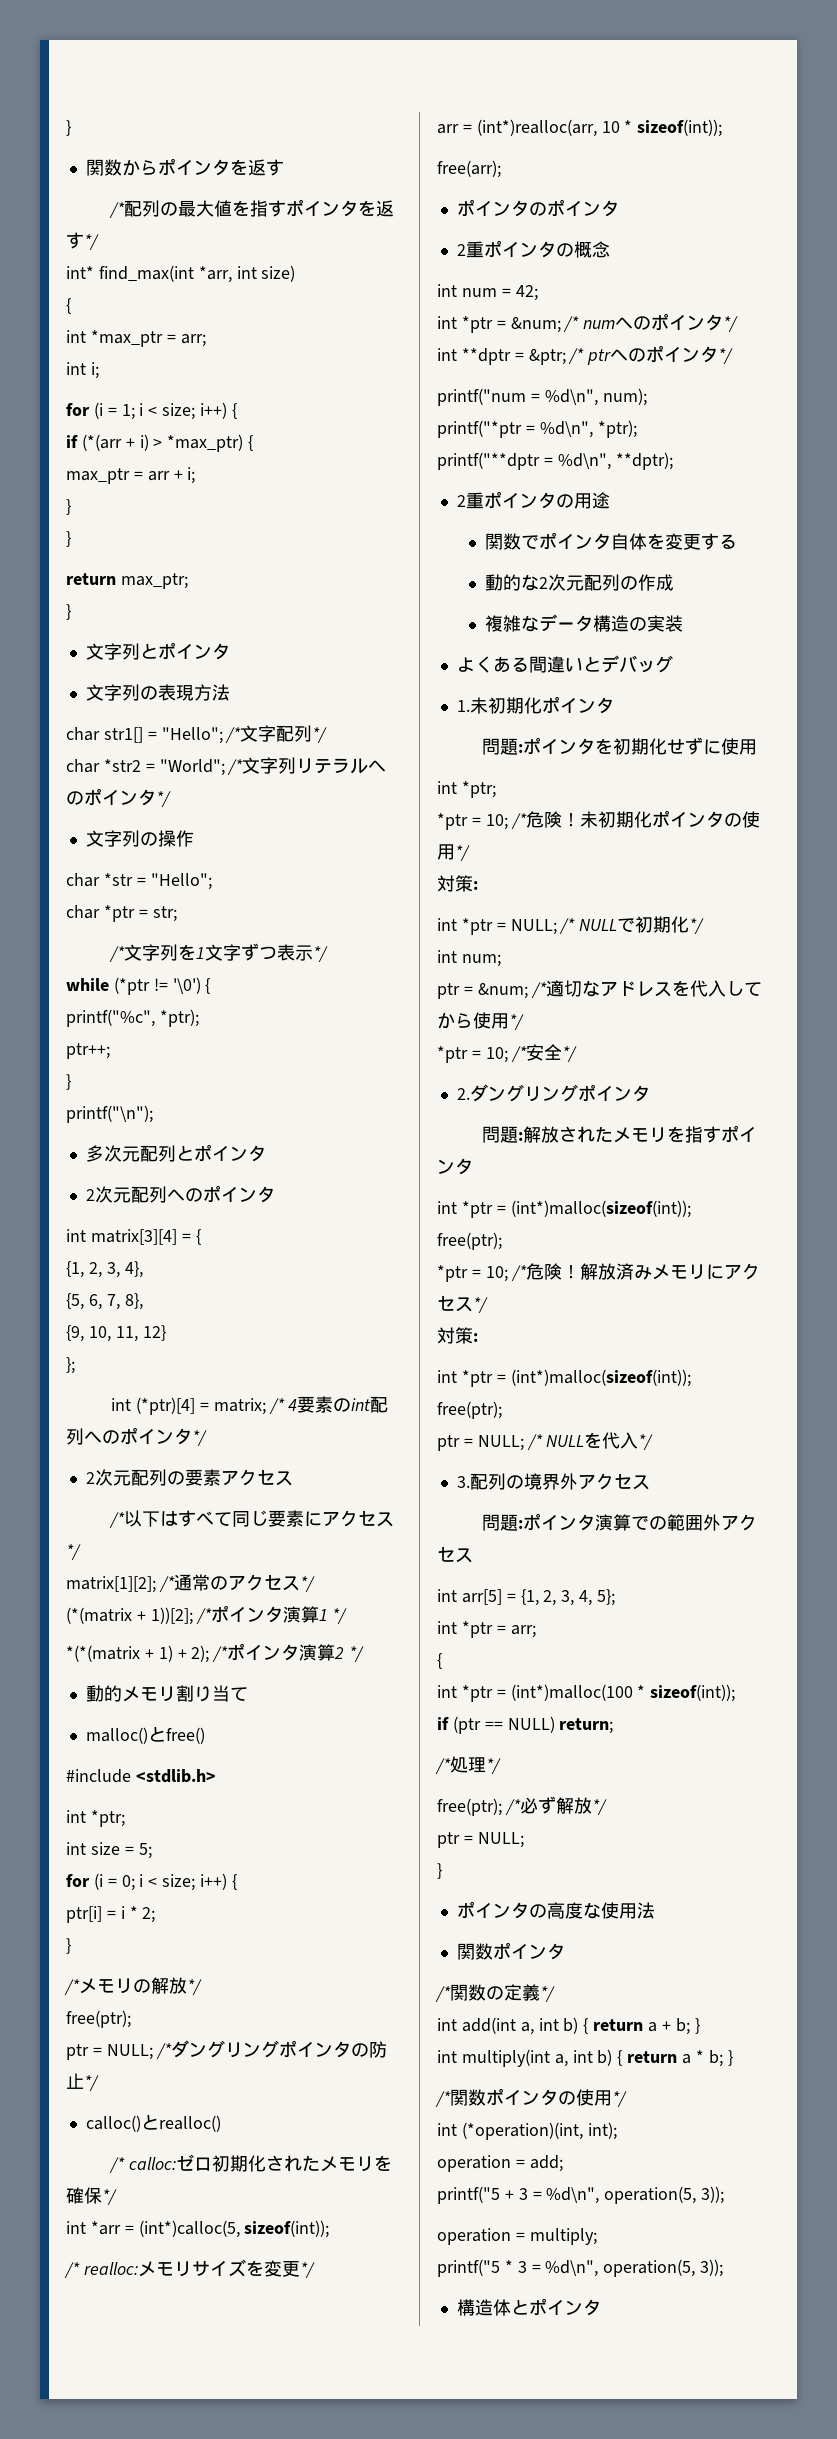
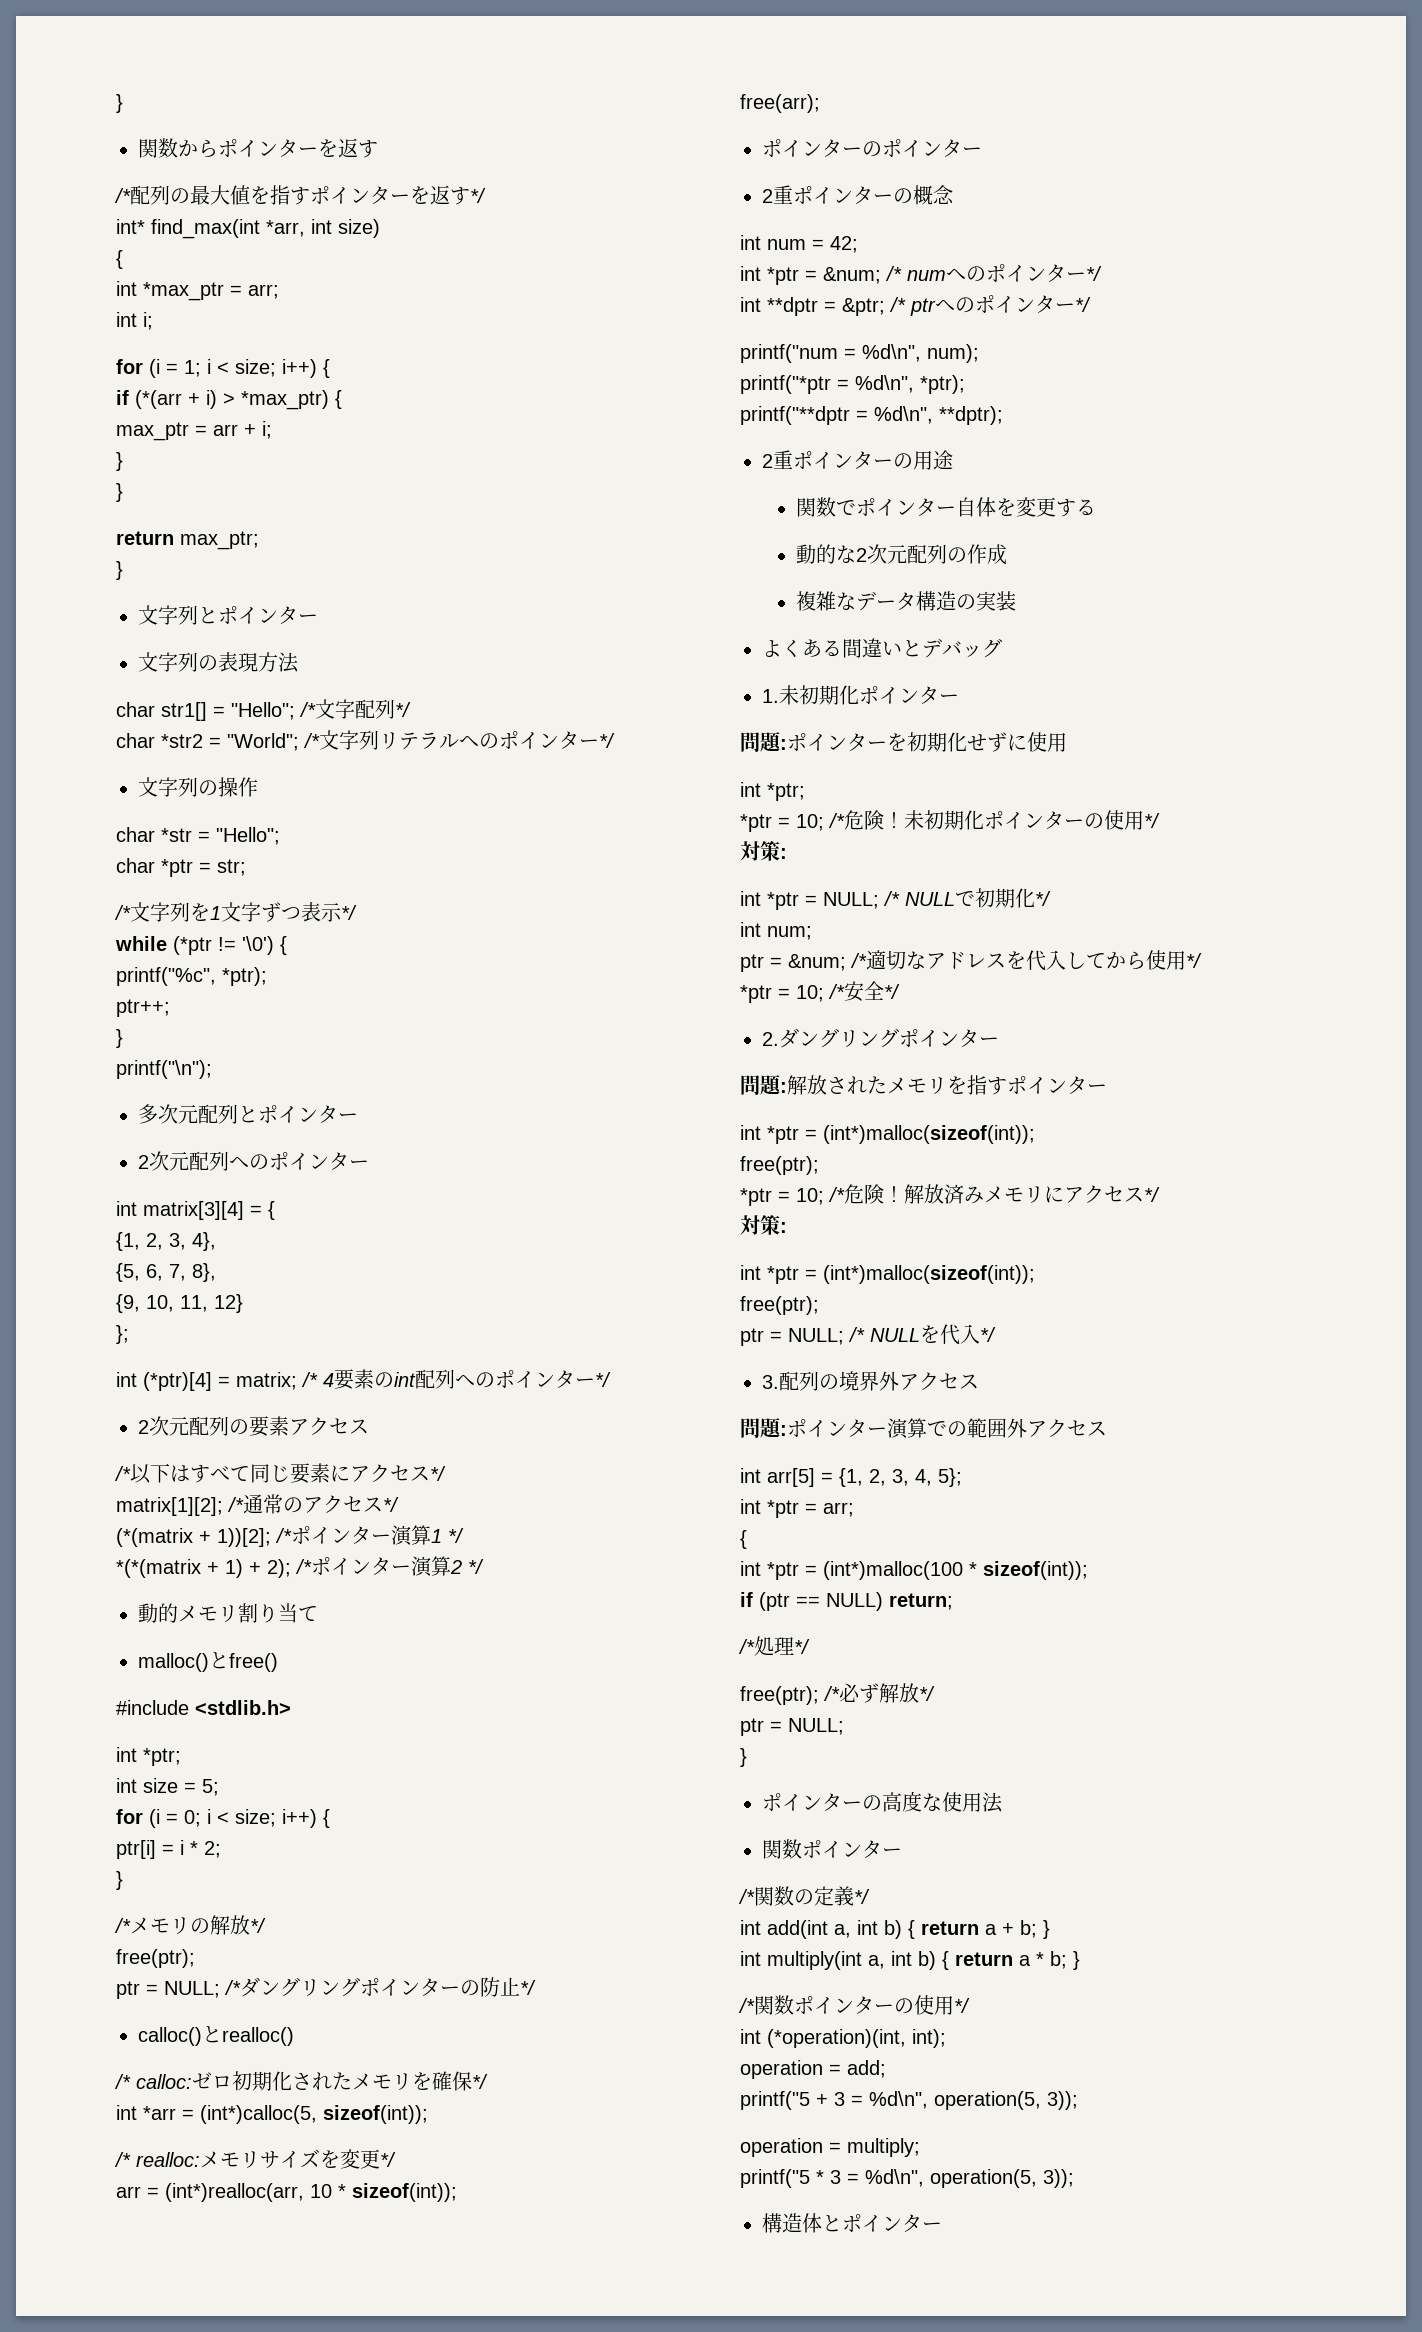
(230, 167) none -> [298,147,318,156] ー
(359, 208) none -> [390,194,410,203] ー
(230, 651) none -> [298,614,318,623] ー
(156, 797) none -> [579,739,599,748] ー
(266, 1153) none -> [338,1113,358,1122] ー
(275, 1194) none -> [349,1160,369,1169] ー
(192, 1436) none -> [575,1378,595,1387] ー
(283, 1614) none -> [371,1534,391,1543] ー
(300, 1652) none -> [391,1565,411,1574] ー
(351, 2049) none -> [440,1986,460,1995] ー
[528,199,619,217] [456,240,556,258] のポインタ // 2重ポインタ -> [842,139,982,157] [762,185,893,204] ーのポインター // 2重ポインター
(724, 322) none -> [1066,272,1086,281] ー
(719, 354) none -> [1055,303,1075,312] ー
(556, 500) none -> [873,459,893,468] ー
(612, 541) none -> [935,506,956,515] ー
[482,737,596,755] // 問題:ポインタ -> [939,694,959,703] [740,732,887,752] ー // 問題:ポインター
(724, 819) none -> [1064,819,1084,828] ー
(650, 1093) none -> [979,1037,999,1046] ー
(473, 1166) none -> [1087,1084,1107,1093] ー
(596, 1522) none -> [867,1427,887,1436] ー
(529, 1910) none -> [842,1801,862,1810] ー
(565, 1951) none -> [882,1848,902,1857] ー
(558, 2097) none -> [874,2004,894,2013] ー
(601, 2307) none -> [922,2222,942,2231] ー

